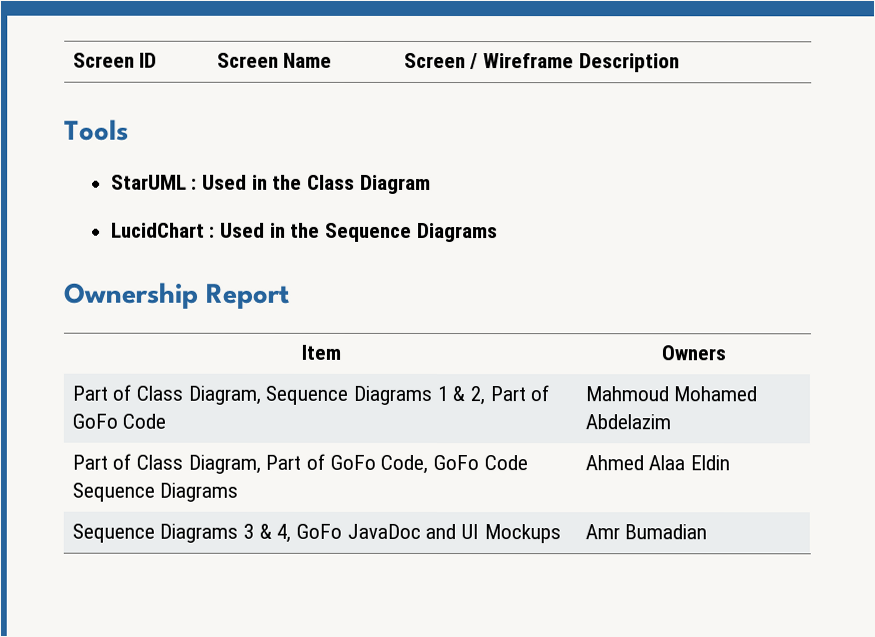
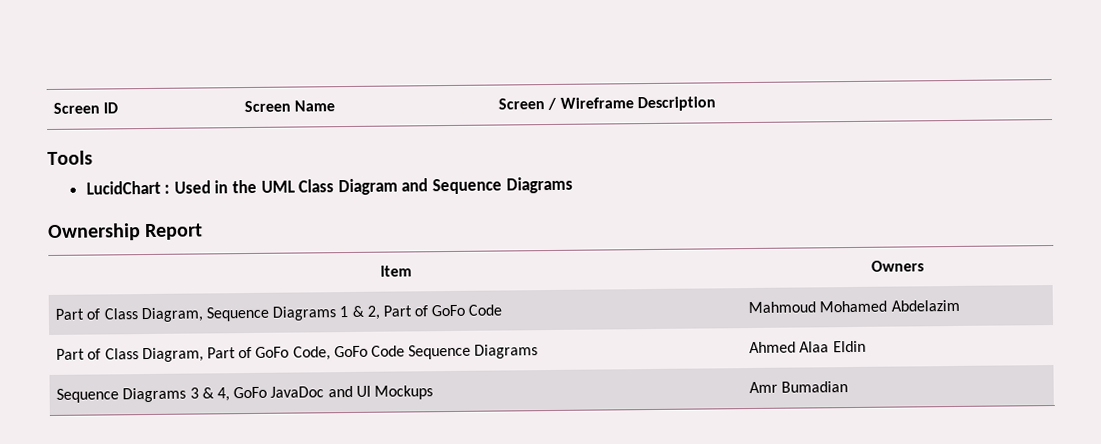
[110,174,431,194] // StarUML : Used in the Class Diagram -> (93, 158) none
(321, 230) none -> [260,178,429,196] UML Class Diagram and

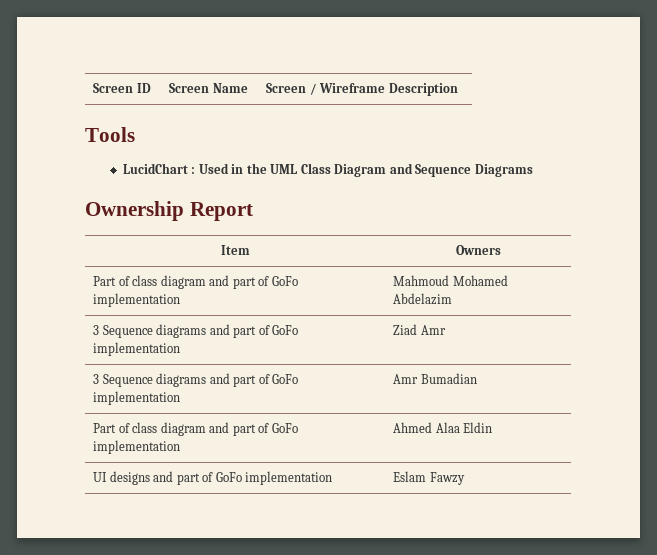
[103,304,503,323] Class Diagram, Sequence Diagrams 1 & 2, Part of GoFo Code -> [132,275,298,289] [93,293,181,307] class diagram and part of GoFo implementation
[56,344,539,363] [749,340,866,354] [56,385,433,403] [749,381,849,394] Part of Class Diagram, Part of GoFo Code, GoFo Code Sequence Diagrams | Ahmed Alaa Eldin // Sequence Diagrams 3 & 4, GoFo JavaDoc and UI Mockups | Amr Bumadian -> [93,324,299,338] [93,342,181,356] [393,324,446,335] [93,373,299,387] [93,391,181,405] [393,373,477,384] [93,422,298,436] [93,440,181,454] [393,422,493,433] [93,471,333,485] [393,471,465,485] 3 Sequence diagrams and part of GoFo implementation | Ziad Amr // 3 Sequence diagrams and part of GoFo implementation | Amr Bumadian // Part of class diagram and part of GoFo implementation | Ahmed Alaa Eldin // UI designs and part of GoFo implementation | Eslam Fawzy

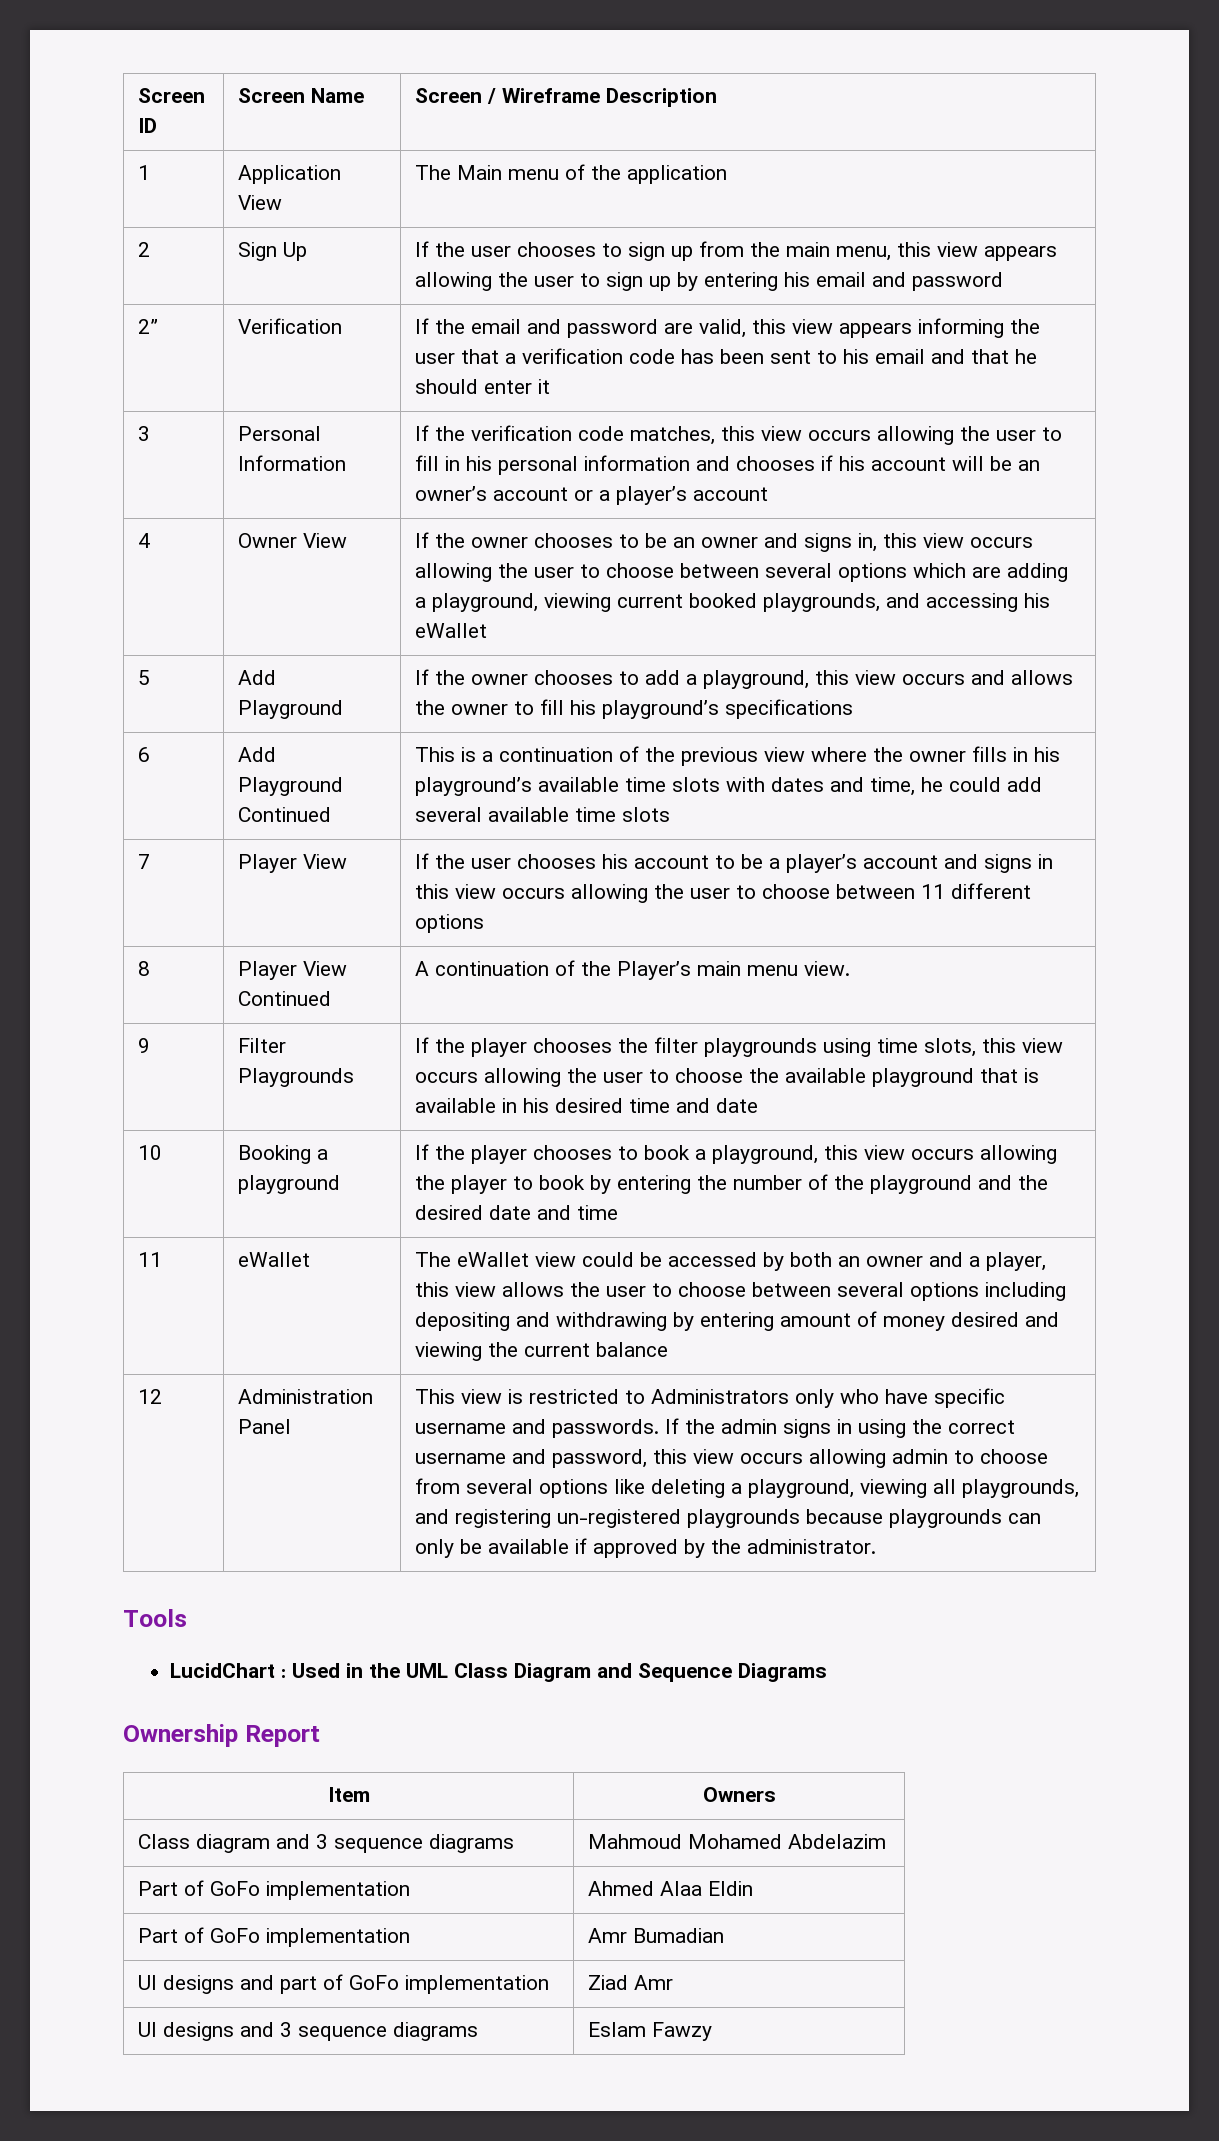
(458, 89) none -> [138,165,151,180] [238,165,342,184] [238,195,283,210] [415,164,728,184] [138,242,151,257] [238,242,308,261] [415,241,1058,261] [415,272,1004,291] [138,319,159,334] [238,318,343,334] [415,318,1041,338] [415,348,1038,364] [415,379,551,394] [138,426,151,441] [238,426,322,441] [238,455,347,471] [415,425,1063,445] [415,455,1041,475] [415,486,769,505] [138,533,151,548] [238,533,348,548] [415,532,1034,552] [415,563,1069,582] [415,593,1051,612] [415,623,488,638] [138,670,151,685] [238,670,277,685] [238,700,344,719] [415,669,1074,689] [415,699,854,719] [138,747,151,762] [238,747,277,762] [238,777,344,796] [238,807,332,822] [415,746,1061,766] [415,777,1043,796] [415,807,671,822] [138,854,151,869] [238,854,348,873] [415,853,1054,873] [415,883,1032,903] [415,914,485,933] [138,961,151,976] [238,961,348,980] [238,991,332,1006] [415,960,851,980] [138,1038,151,1053] [238,1038,287,1053] [238,1068,355,1087] [415,1037,1064,1057] [415,1068,1040,1087] [415,1098,759,1113] [138,1145,163,1160] [238,1145,329,1164] [238,1175,341,1194] [415,1144,1058,1164] [415,1174,1049,1194] [415,1205,619,1220] [138,1252,163,1267] [238,1252,311,1267] [415,1252,1047,1271] [415,1282,1067,1301] [415,1311,1060,1331] [415,1342,669,1361] [138,1389,163,1404] [238,1389,374,1404] [238,1419,292,1434] [415,1388,1006,1408] [415,1418,1016,1438] [415,1449,1049,1468] [415,1478,1080,1498] [415,1509,1042,1528] [415,1538,877,1558] // 1 | Application View | The Main menu of the application // 2 | Sign Up | If the user chooses to sign up from the main menu, this view appears allowing the user to sign up by entering his email and password // 2” | Verification | If the email and password are valid, this view appears informing the user that a verification code has been sent to his email and that he should enter it // 3 | Personal Information | If the verification code matches, this view occurs allowing the user to fill in his personal information and chooses if his account will be an owner’s account or a player’s account // 4 | Owner View | If the owner chooses to be an owner and signs in, this view occurs allowing the user to choose between several options which are adding a playground, viewing current booked playgrounds, and accessing his eWallet // 5 | Add Playground | If the owner chooses to add a playground, this view occurs and allows the owner to fill his playground’s specifications // 6 | Add Playground Continued | This is a continuation of the previous view where the owner fills in his playground’s available time slots with dates and time, he could add several available time slots // 7 | Player View | If the user chooses his account to be a player’s account and signs in this view occurs allowing the user to choose between 11 different options // 8 | Player View Continued | A continuation of the Player’s main menu view. // 9 | Filter Playgrounds | If the player chooses the filter playgrounds using time slots, this view occurs allowing the user to choose the available playground that is available in his desired time and date // 10 | Booking a playground | If the player chooses to book a playground, this view occurs allowing the player to book by entering the number of the playground and the desired date and time // 11 | eWallet | The eWallet view could be accessed by both an owner and a player, this view allows the user to choose between several options including depositing and withdrawing by entering amount of money desired and viewing the current balance // 12 | Administration Panel | This view is restricted to Administrators only who have specific username and passwords. If the admin signs in using the correct username and password, this view occurs allowing admin to choose from several options like deleting a playground, viewing all playgrounds, and registering un-registered playgrounds because playgrounds can only be available if approved by the administrator.
[93,275,298,289] [93,293,181,307] [393,275,508,286] [393,293,453,305] [93,324,207,338] Part of class diagram and part of GoFo implementation | Mahmoud Mohamed Abdelazim // 3 Sequence diagrams -> [138,1834,515,1853] [588,1834,887,1849] [138,1880,411,1900] [588,1881,754,1896] [138,1927,411,1947] [588,1928,725,1943] [138,1975,235,1994] Class diagram and 3 sequence diagrams | Mahmoud Mohamed Abdelazim // Part of GoFo implementation | Ahmed Alaa Eldin // Part of GoFo implementation | Amr Bumadian // UI designs
[93,373,299,387] [93,391,181,405] [393,373,477,384] [93,422,298,436] [93,440,181,454] [393,422,493,433] [93,471,333,485] // 3 Sequence diagrams and part of GoFo implementation | Amr Bumadian // Part of class diagram and part of GoFo implementation | Ahmed Alaa Eldin // UI designs and part of GoFo implementation -> [138,2022,479,2041] // UI designs and 3 sequence diagrams

